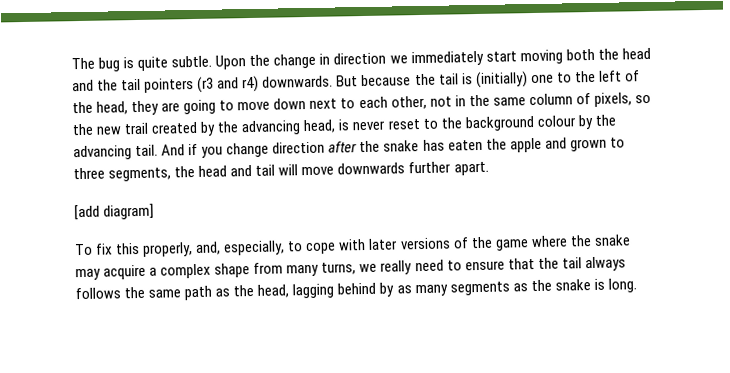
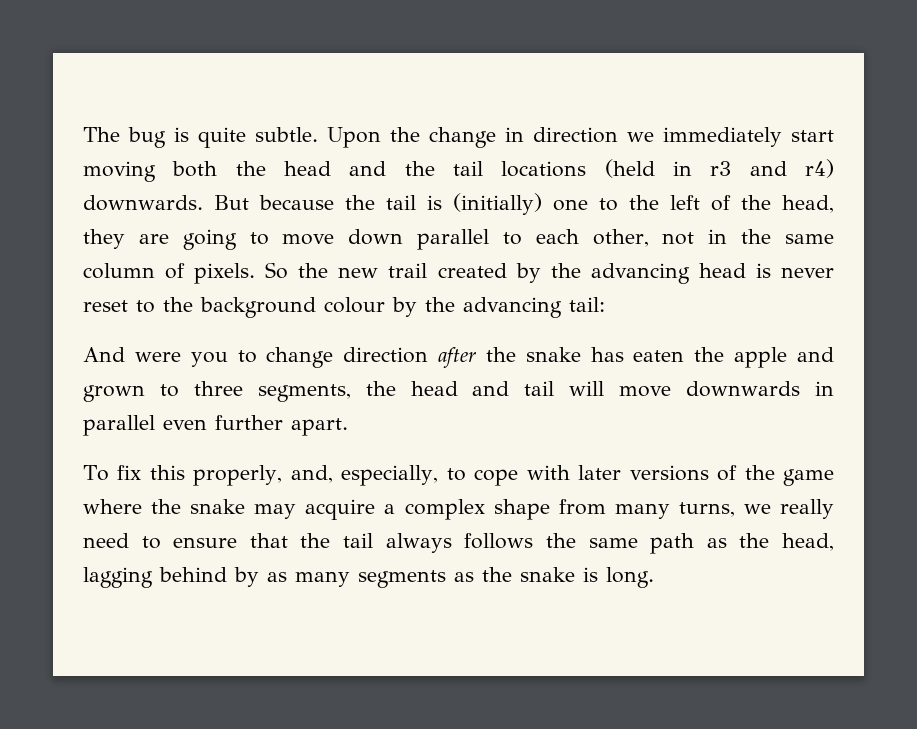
[144,76,215,93] pointers (r3 -> [501,159,732,178] locations (held in r3
[309,98,338,109] next -> [417,229,490,250] parallel
[593,92,651,107] pixels, so -> [194,262,289,284] pixels. So
[303,119,337,134] head, -> [698,263,746,278] head
[135,143,224,158] tail. And if you -> [569,297,605,312] [83,347,257,367] tail: // And were you to
(406, 168) none -> [815,381,835,396] [83,415,207,436] in parallel even
[74,203,155,221] // [add diagram] -> (348, 427) none

